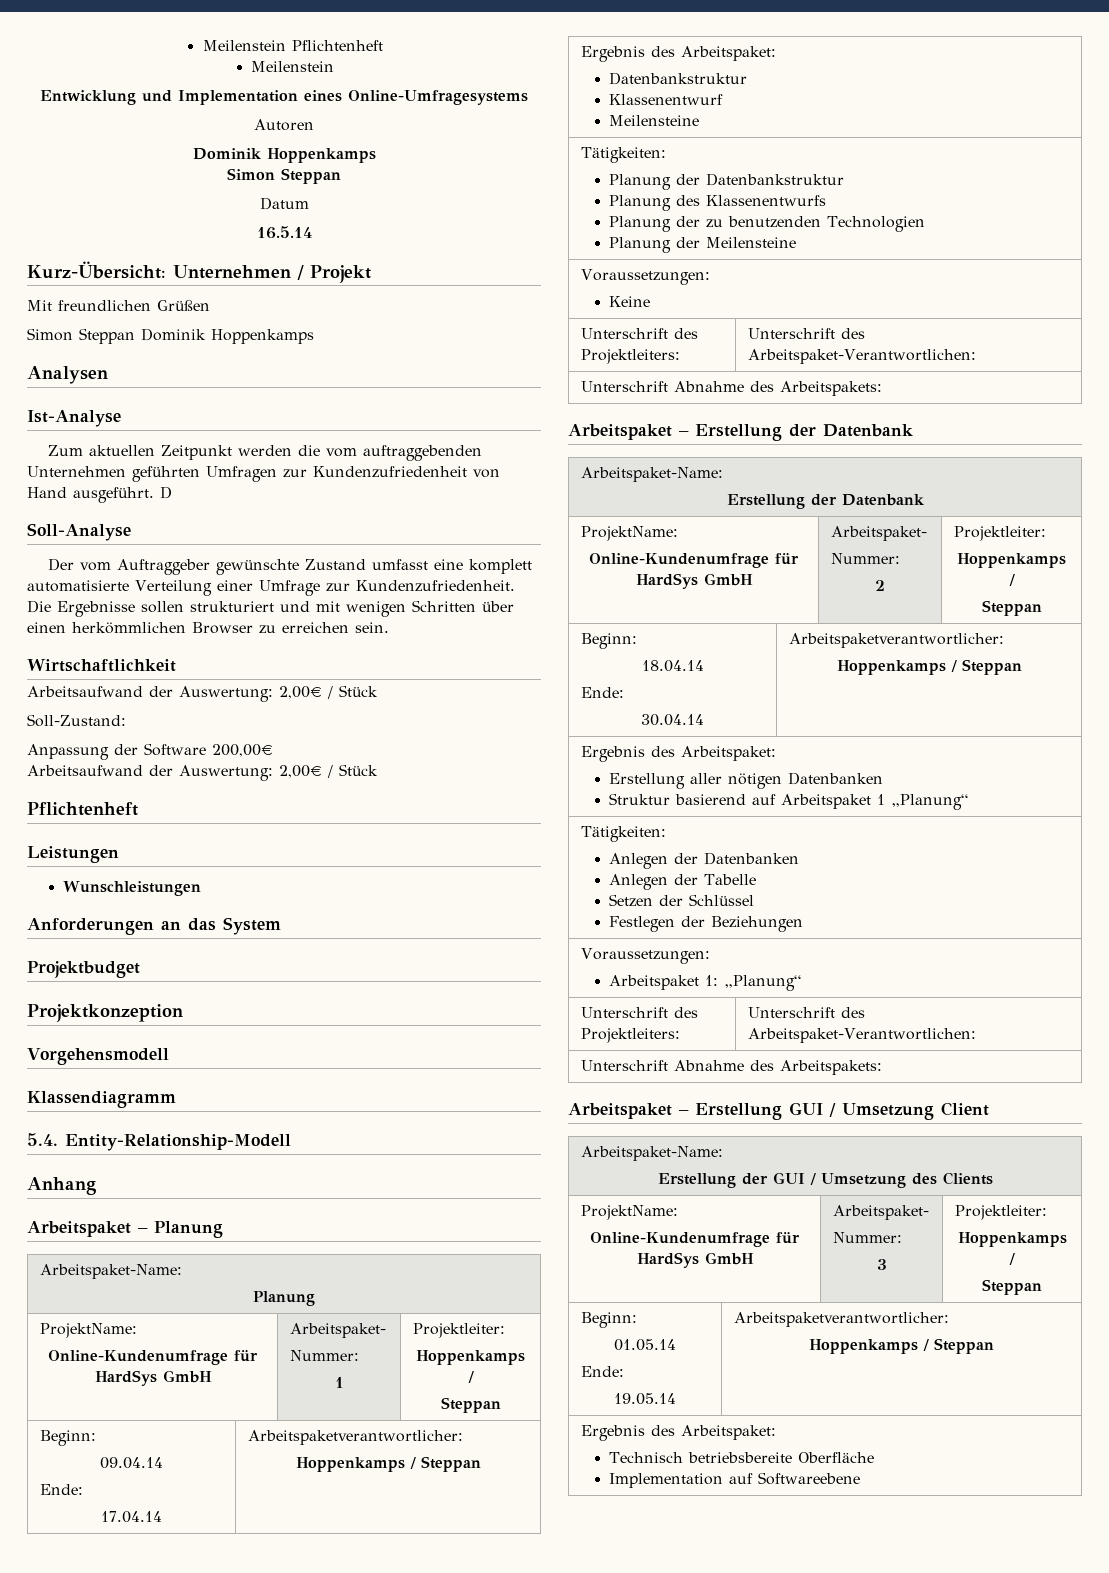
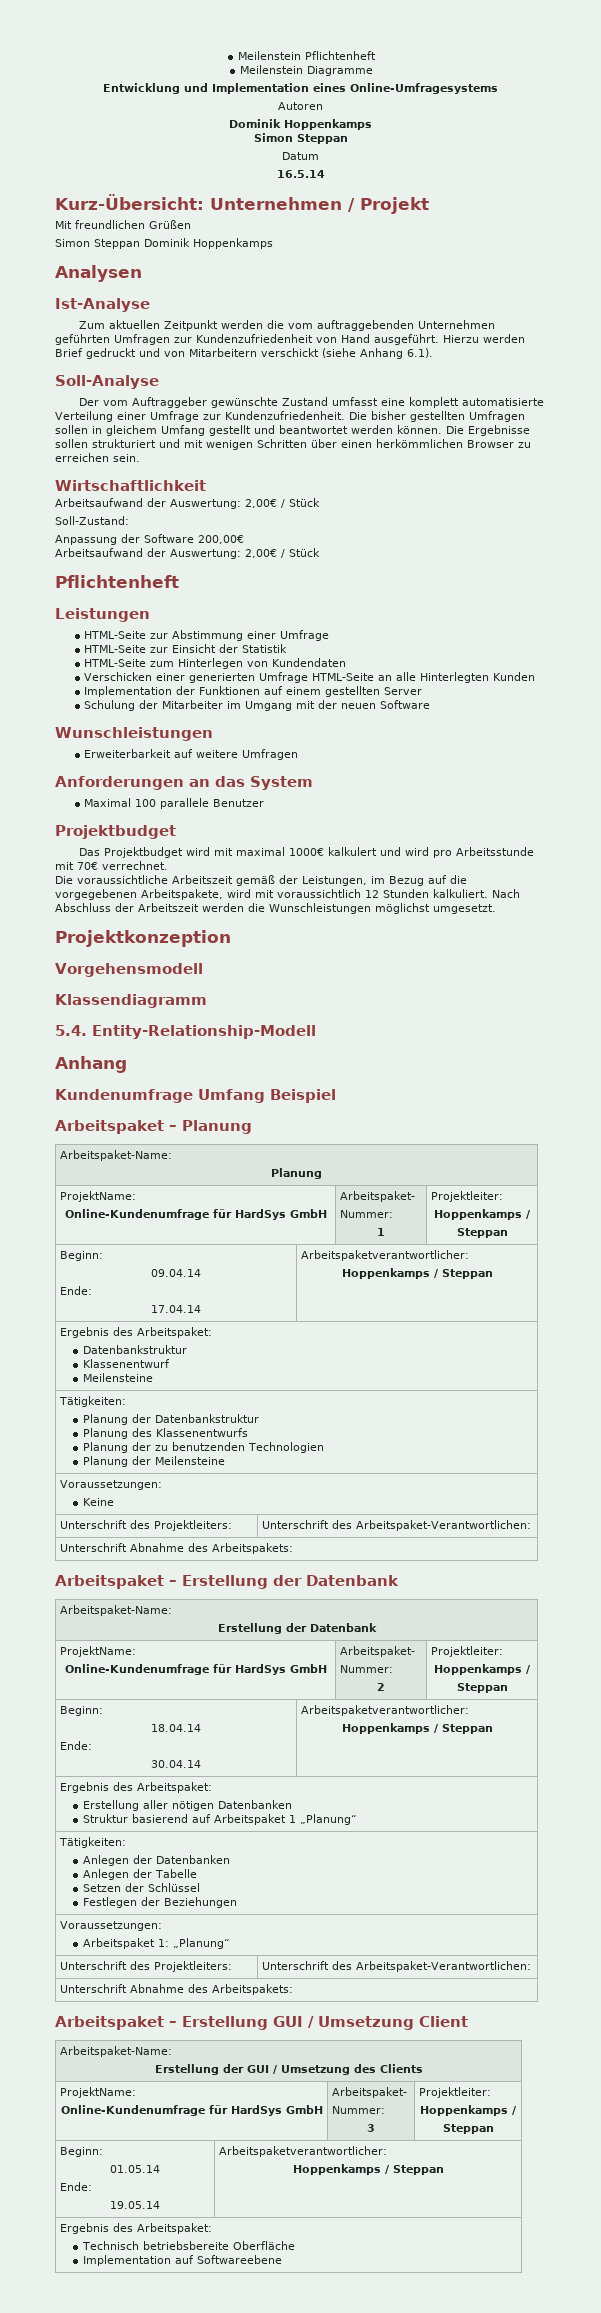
(335, 66) none -> [307,66,374,76] Diagramme
[160,486,172,499] D -> [443,334,525,343] [55,348,433,359] Hierzu werden Brief gedruckt und von Mitarbeitern verschickt (siehe Anhang 6.1).
(51, 606) none -> [371,411,525,422] [55,425,464,436] bisher gestellten Umfragen sollen in gleichem Umfang gestellt und beantwortet werden können. Die
[62,881,201,896] [27,917,281,935] [27,961,140,978] Wunschleistungen // Anforderungen an das System // Projektbudget -> [84,630,330,641] [84,644,288,653] [84,658,347,669] [84,672,536,683] [84,686,423,697] [84,700,431,711] [55,727,213,741] [84,749,299,760] [55,776,313,790] [84,798,265,809] [55,825,176,839] [79,847,535,858] [55,861,168,870] [55,875,467,886] [55,889,520,900] [55,903,496,914] HTML-Seite zur Abstimmung einer Umfrage // HTML-Seite zur Einsicht der Statistik // HTML-Seite zum Hinterlegen von Kundendaten // Verschicken einer generierten Umfrage HTML-Seite an alle Hinterlegten Kunden // Implementation der Funktionen auf einem gestellten Server // Schulung der Mitarbeiter im Umgang mit der neuen Software // Wunschleistungen // Erweiterbarkeit auf weitere Umfragen // Anforderungen an das System // Maximal 100 parallele Benutzer // Projektbudget // Das Projektbudget wird mit maximal 1000€ kalkulert und wird pro Arbeitsstunde mit 70€ verrechnet. // Die voraussichtliche Arbeitszeit gemäß der Leistungen, im Bezug auf die vorgegebenen Arbeitspakete, wird mit voraussichtlich 12 Stunden kalkuliert. Nach Abschluss der Arbeitszeit werden die Wunschleistungen möglichst umgesetzt.
(96, 1186) none -> [55,1089,336,1103] // Kundenumfrage Umfang Beispiel

